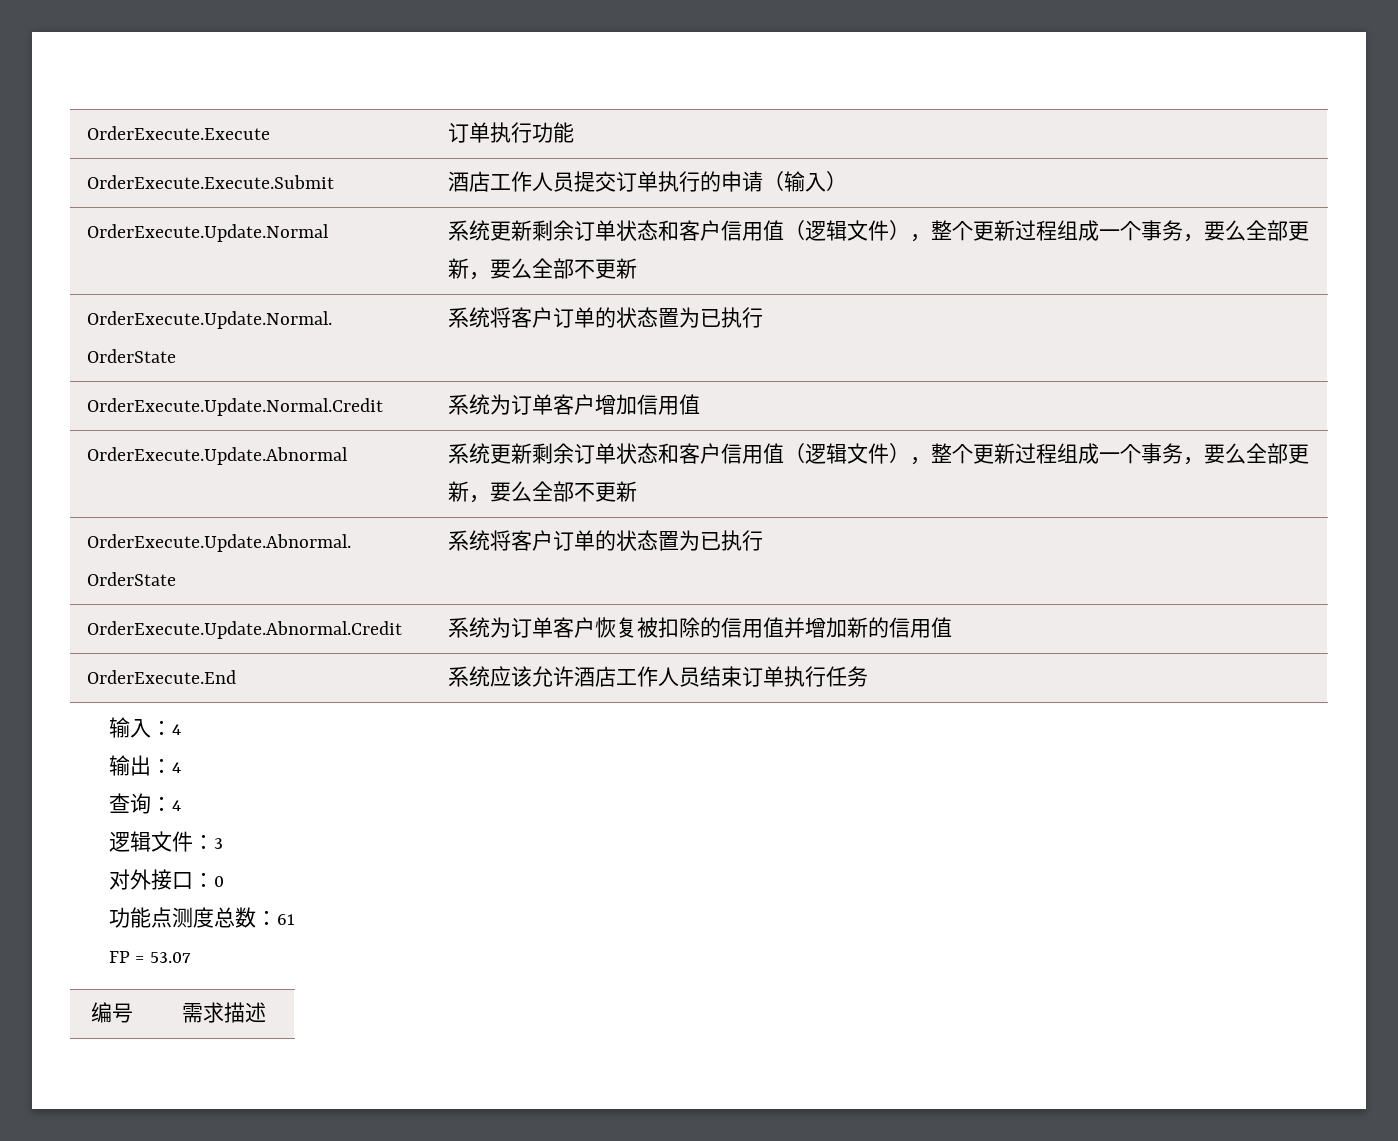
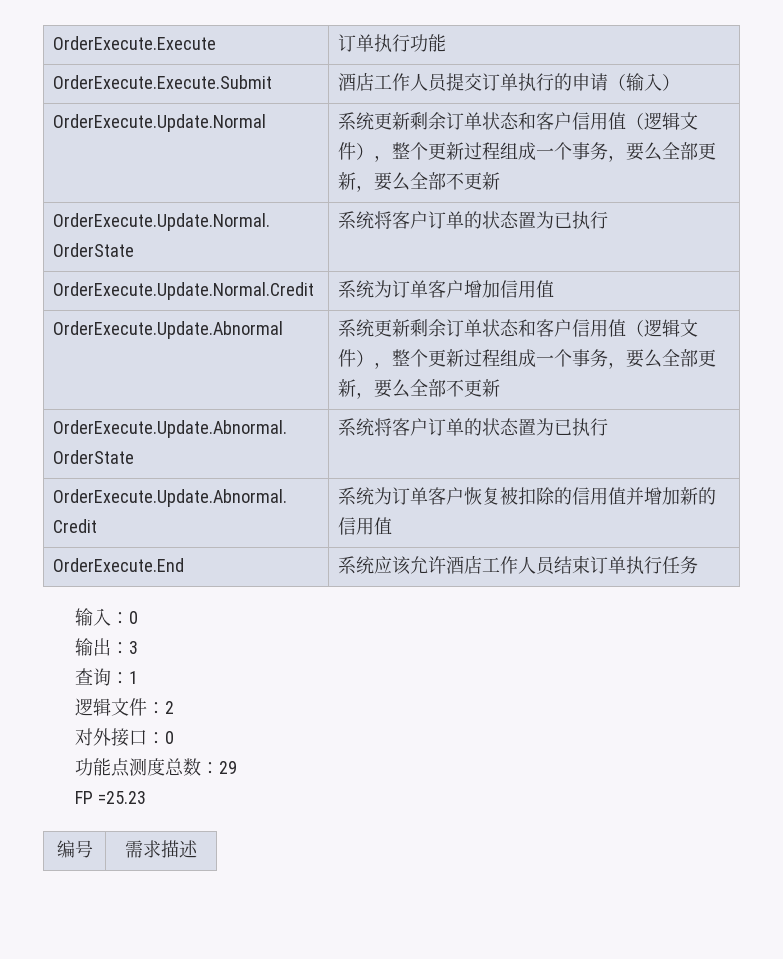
[171,724,181,735] 4 -> [129,611,139,624] 0
[171,762,181,773] 4 -> [129,641,139,654] 3
[171,800,181,811] 4 -> [129,671,139,684] 1
[213,838,223,849] 3 -> [165,701,175,714] 2
[276,914,295,925] 61 -> [219,761,238,774] 29
[135,952,192,963] = 53.07 -> [98,791,147,804] =25.23

